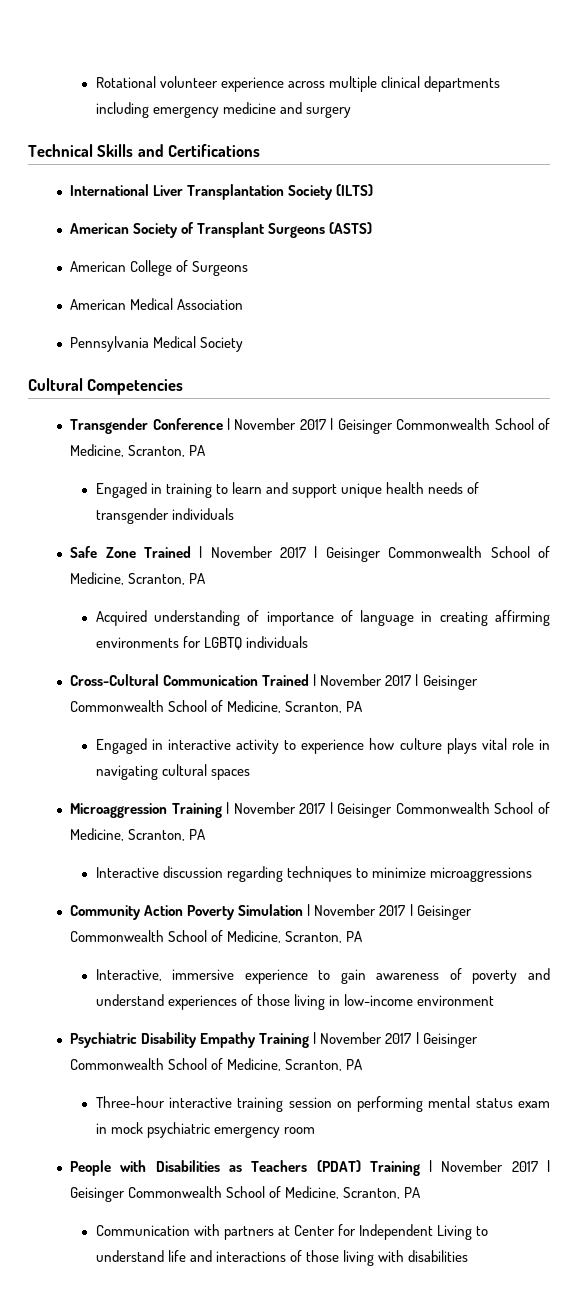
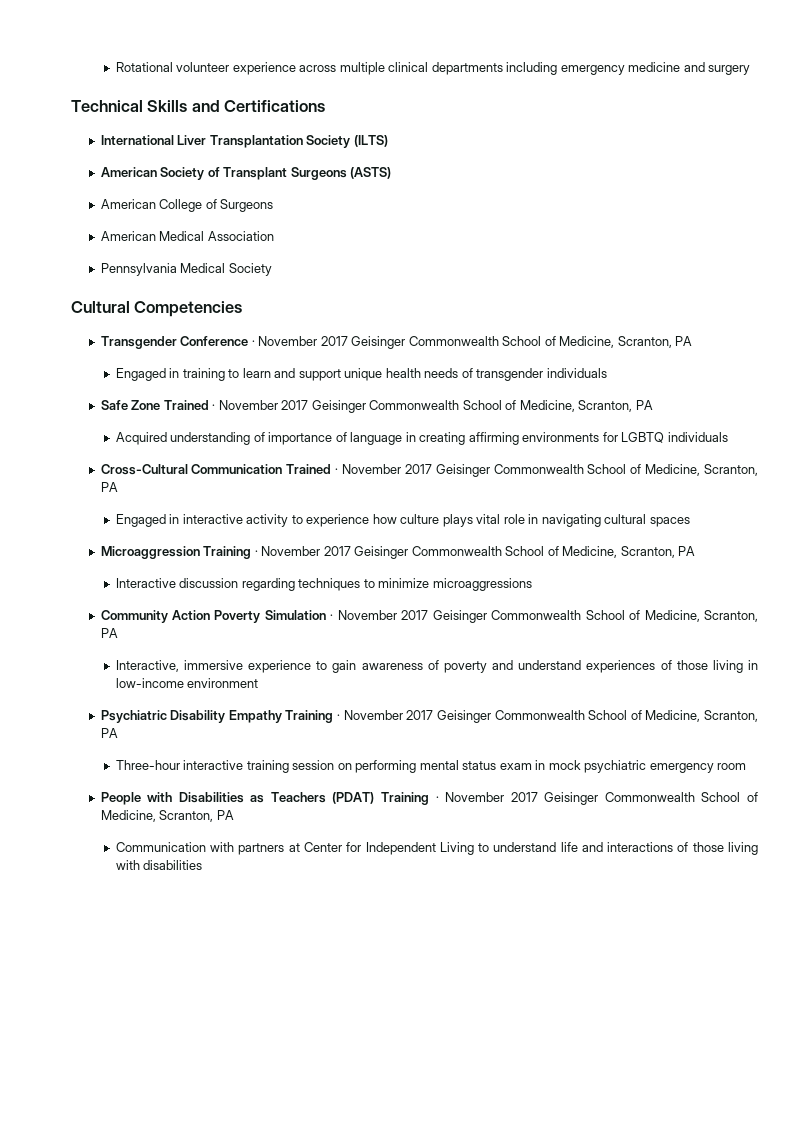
[227,418,334,430] | November 2017 | -> [251,336,348,346] · November 2017
[199,546,318,558] | November 2017 | -> [212,400,309,410] · November 2017
[313,674,419,686] | November 2017 | -> [335,464,432,474] · November 2017
[226,802,333,814] | November 2017 | -> [254,546,351,556] · November 2017
[307,904,413,916] | November 2017 | -> [330,610,429,620] · November 2017
[313,1032,419,1044] | November 2017 | -> [337,710,434,720] · November 2017
[429,1160,550,1172] | November 2017 | -> [435,792,538,802] · November 2017

